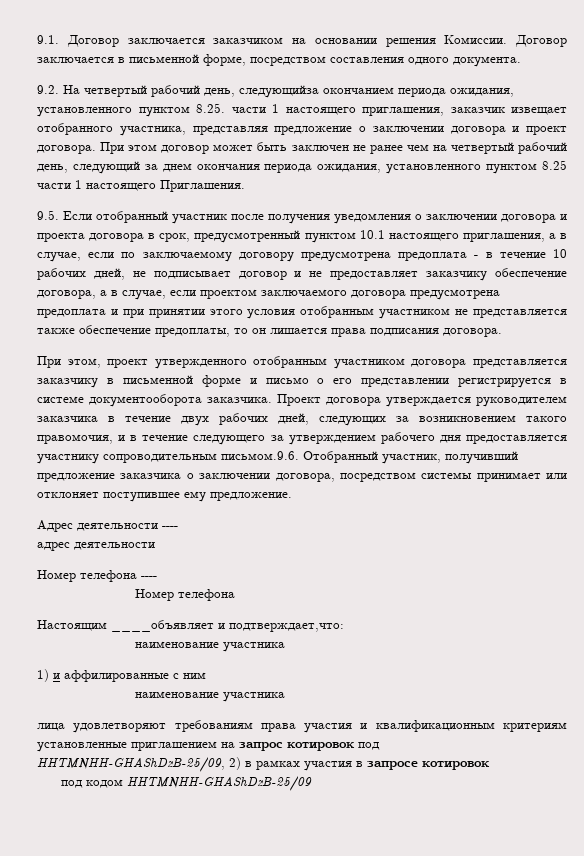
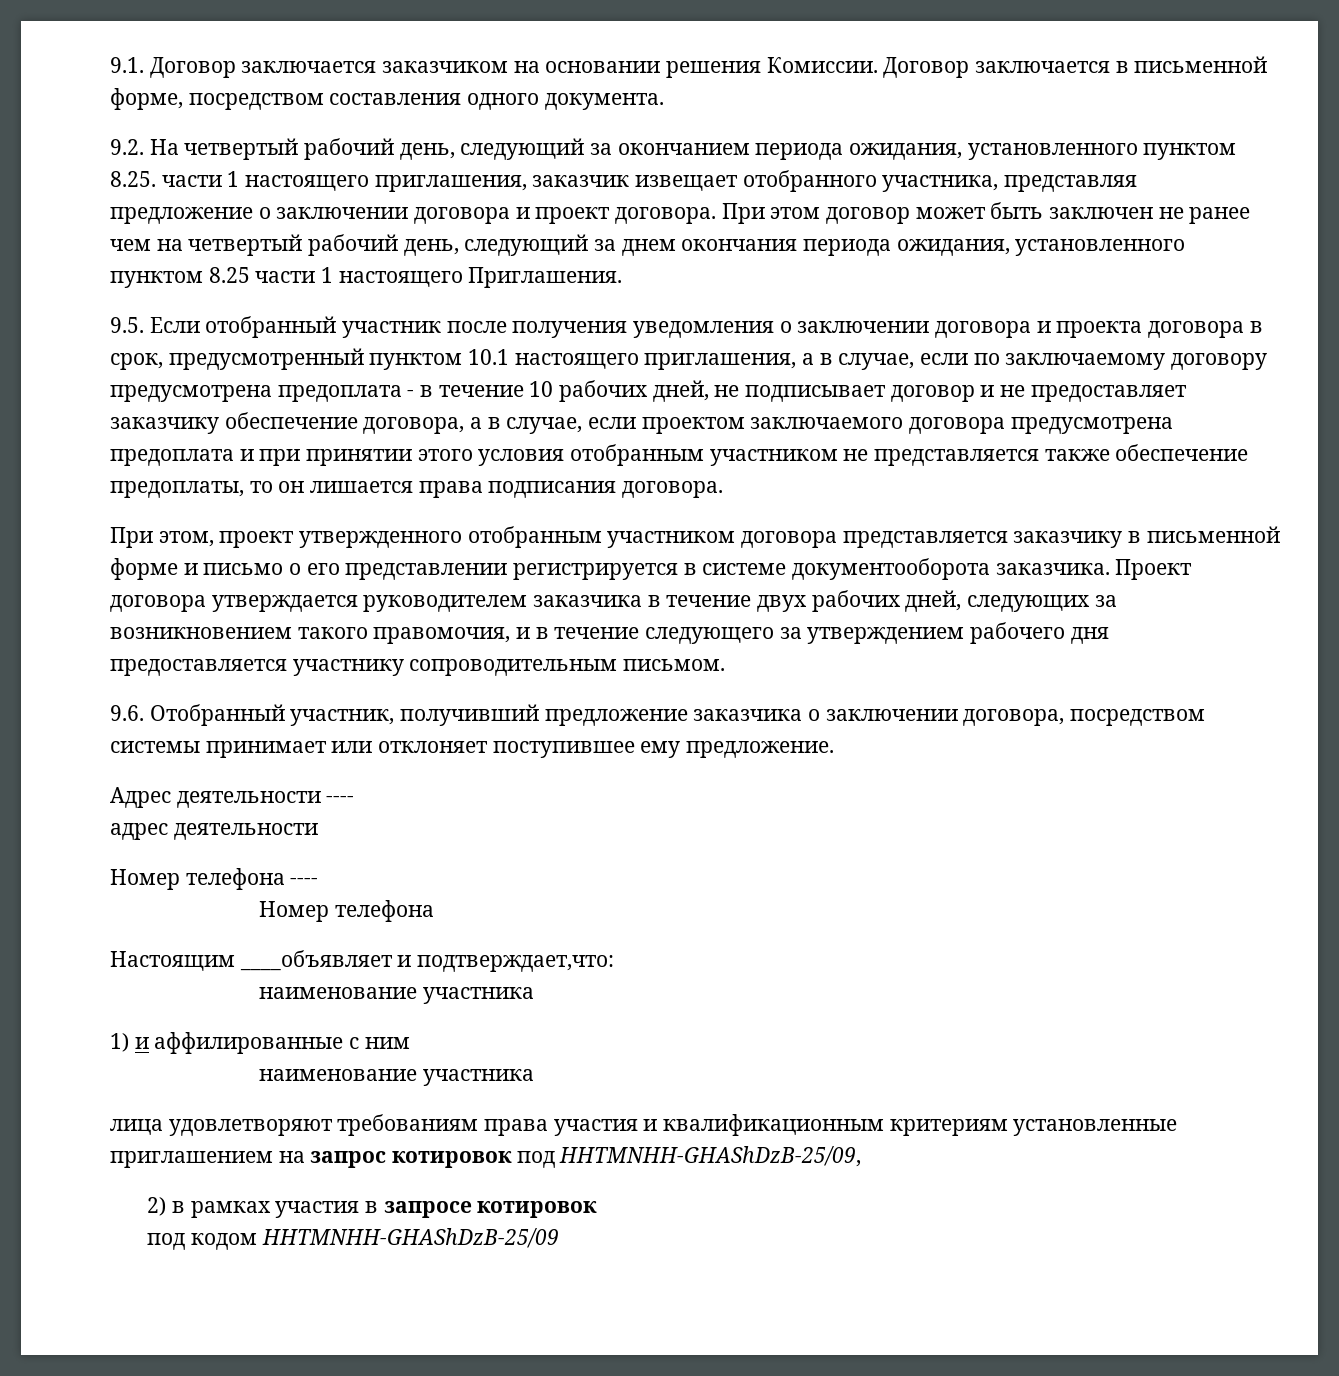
[239,85,319,98] следующийза -> [460,138,613,160] следующий за
[221,451,299,460] письмом.9.6. -> [623,659,726,671] [110,705,144,721] письмом. // 9.6.
(225, 764) none -> (862, 1156) //

